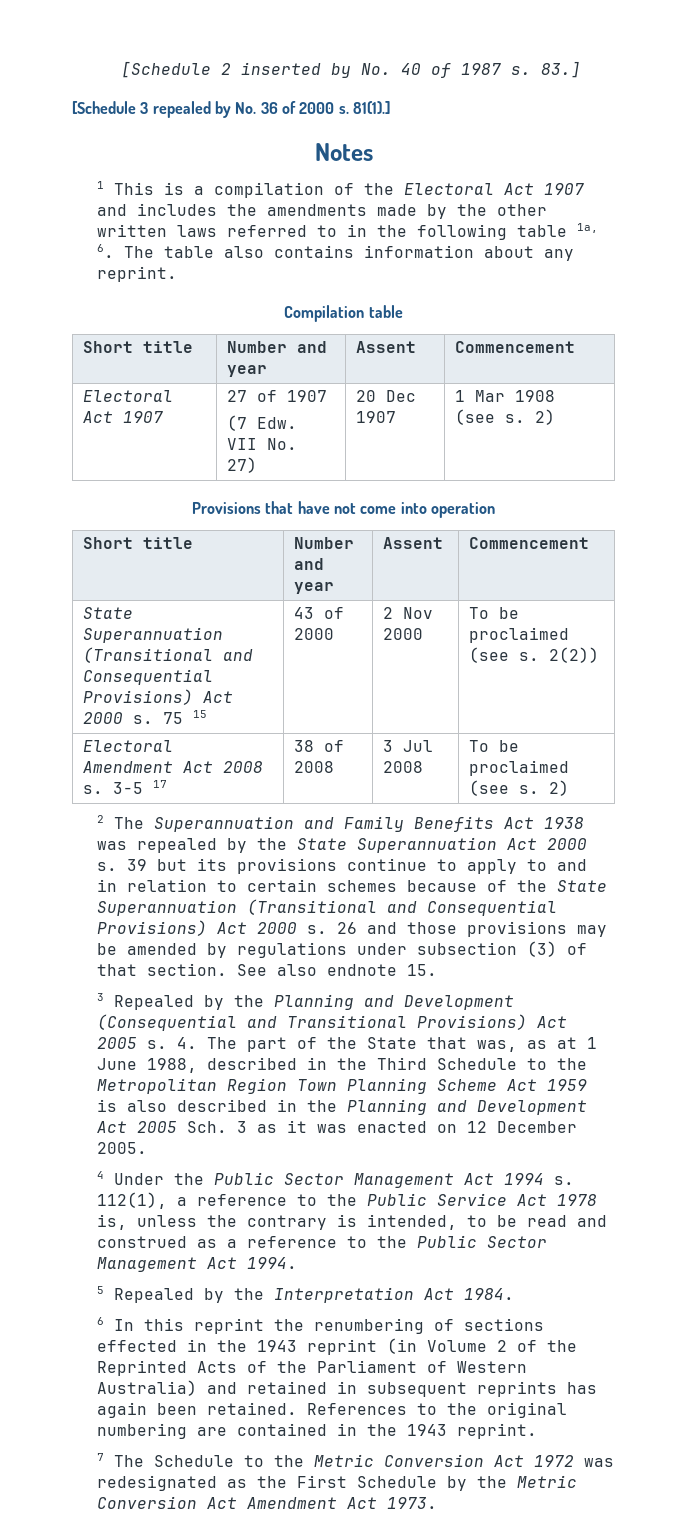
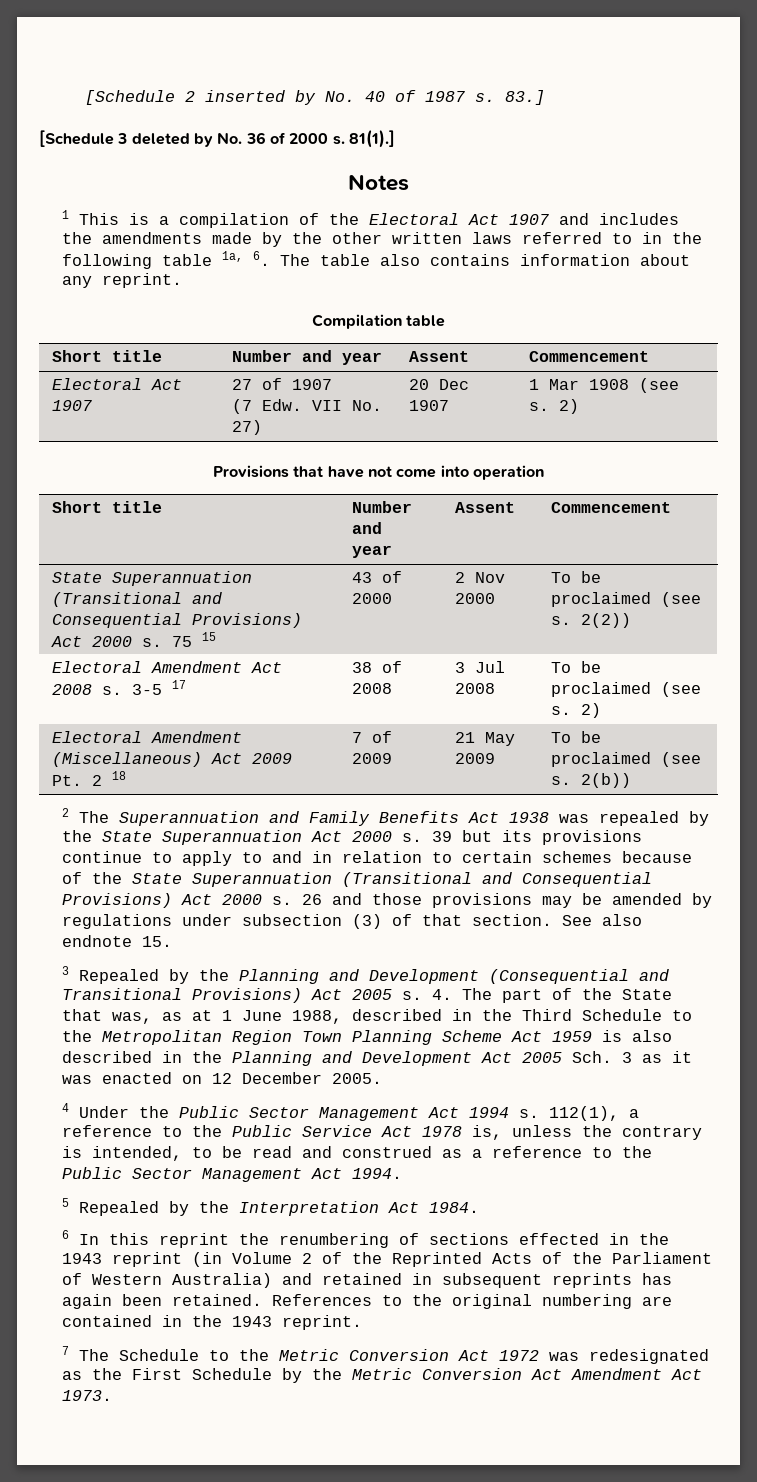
[152,101,211,118] repealed -> [131,133,190,145] deleted
(570, 788) none -> [52,731,243,743] [52,752,293,767] [52,771,127,786] [352,731,393,743] [352,753,393,764] [455,732,516,746] [455,753,496,764] [551,731,602,743] [551,752,702,767] [551,773,632,788] // Electoral Amendment (Miscellaneous) Act 2009 Pt. 2 18 | 7 of 2009 | 21 May 2009 | To be proclaimed (see s. 2(b))

